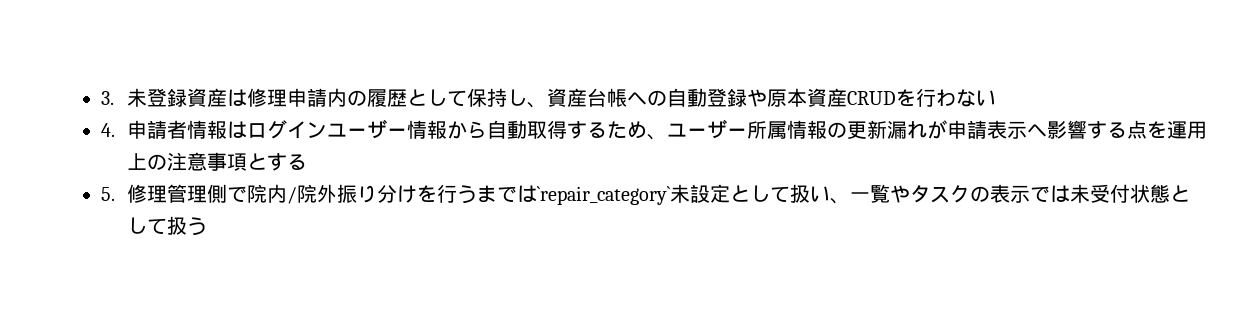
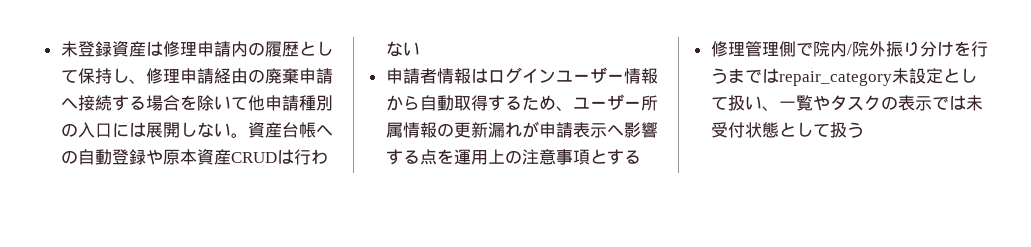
[101,91,114,105] 3. -> (60, 49) none
(548, 105) none -> [145,68,333,84] [60,95,333,111] [60,122,248,138] 修理申請経由の廃棄申請へ接続する場合を除いて他申請種別の入口には展開しない。
[896,89,917,107] を -> [276,149,294,164] は
[101,123,115,137] 4. -> (420, 49) none
[101,187,115,201] 5. -> (641, 157) none
[537,186,672,205] `repair_category` -> [778,71,892,86] repair_category

